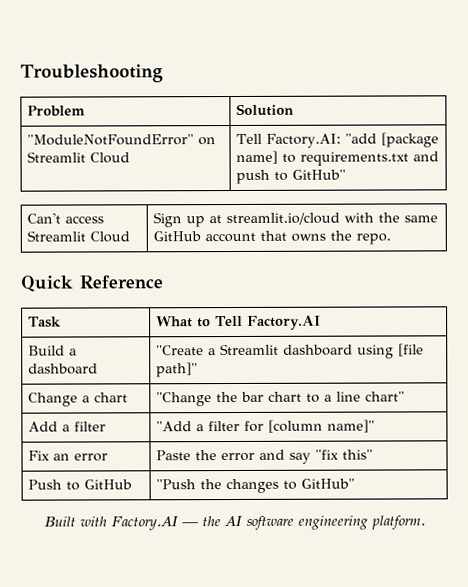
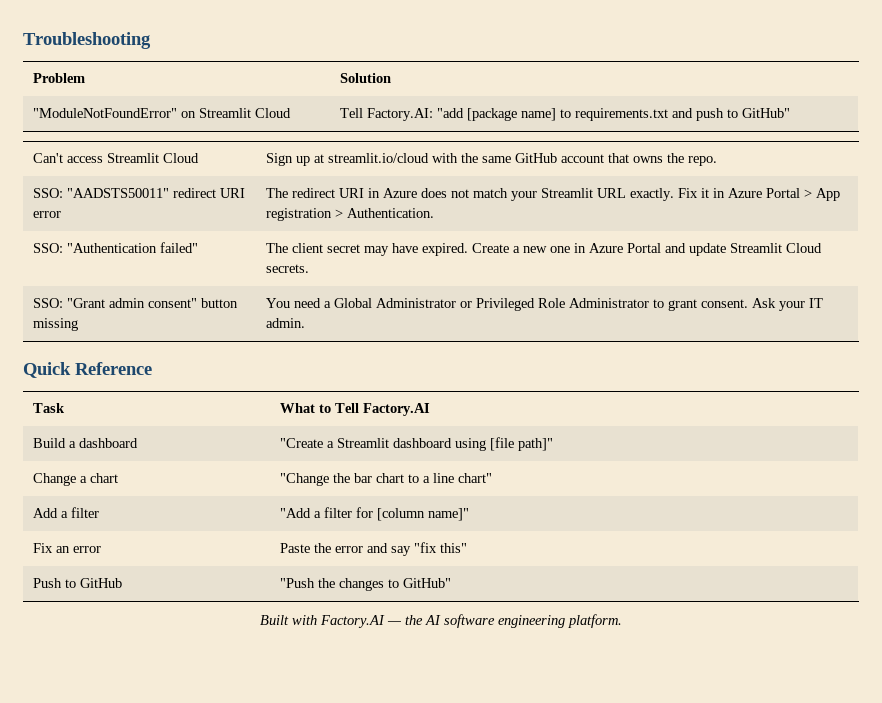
(391, 239) none -> [32,188,245,198] [32,211,61,218] [265,188,840,201] [265,208,434,221] [32,242,198,253] [265,243,822,256] [265,264,309,273] [32,298,238,308] [32,318,78,331] [265,298,823,311] [265,318,305,328] // SSO: "AADSTS50011" redirect URI error | The redirect URI in Azure does not match your Streamlit URL exactly. Fix it in Azure Portal > App registration > Authentication. // SSO: "Authentication failed" | The client secret may have expired. Create a new one in Azure Portal and update Streamlit Cloud secrets. // SSO: "Grant admin consent" button missing | You need a Global Administrator or Privileged Role Administrator to grant consent. Ask your IT admin.

